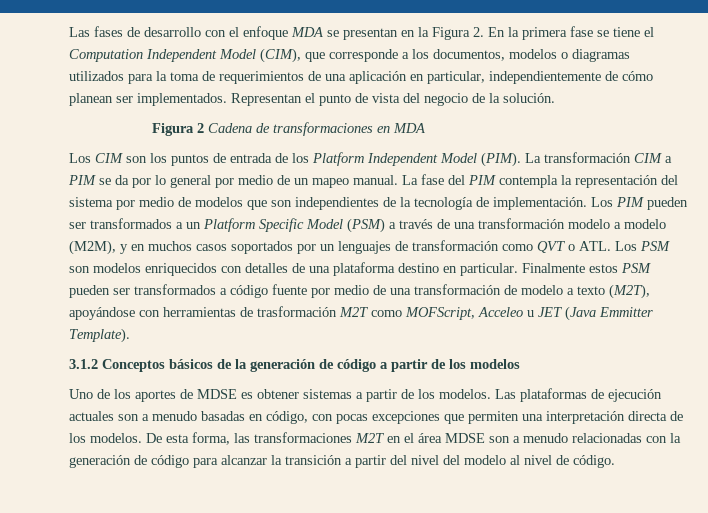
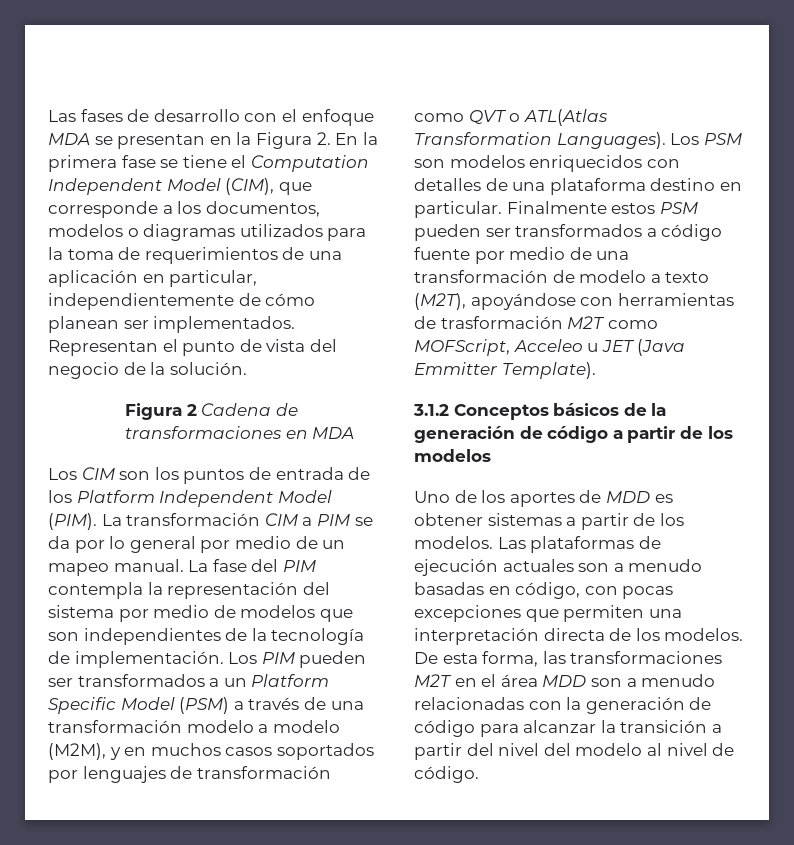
[320,244,335,251] un -> (78, 776) none
[579,241,611,251] ATL. -> [523,109,607,126] [414,132,666,149] ATL(Atlas Transformation Languages).
[197,389,237,399] MDSE -> [605,491,650,503] MDD
[445,433,485,443] MDSE -> [542,675,587,687] MDD

